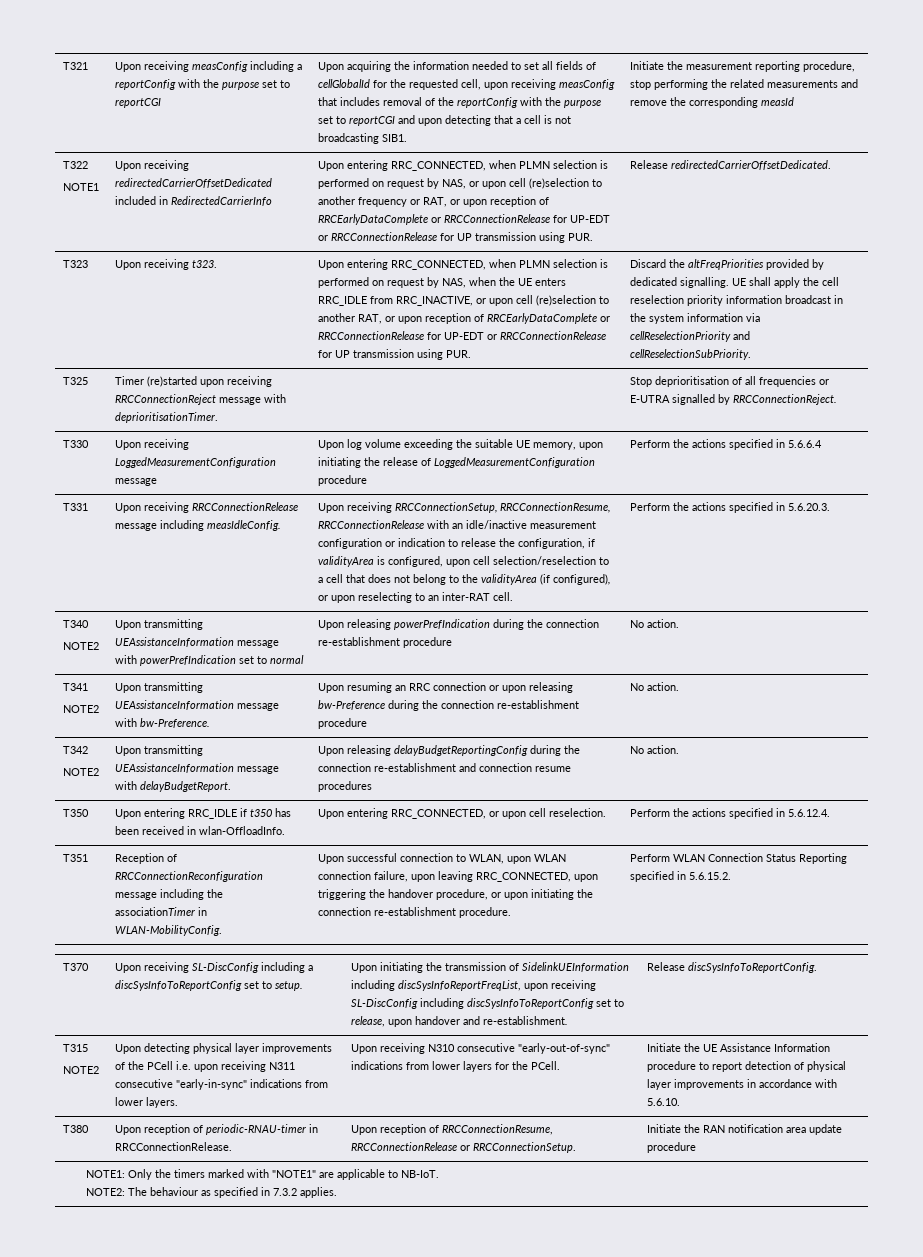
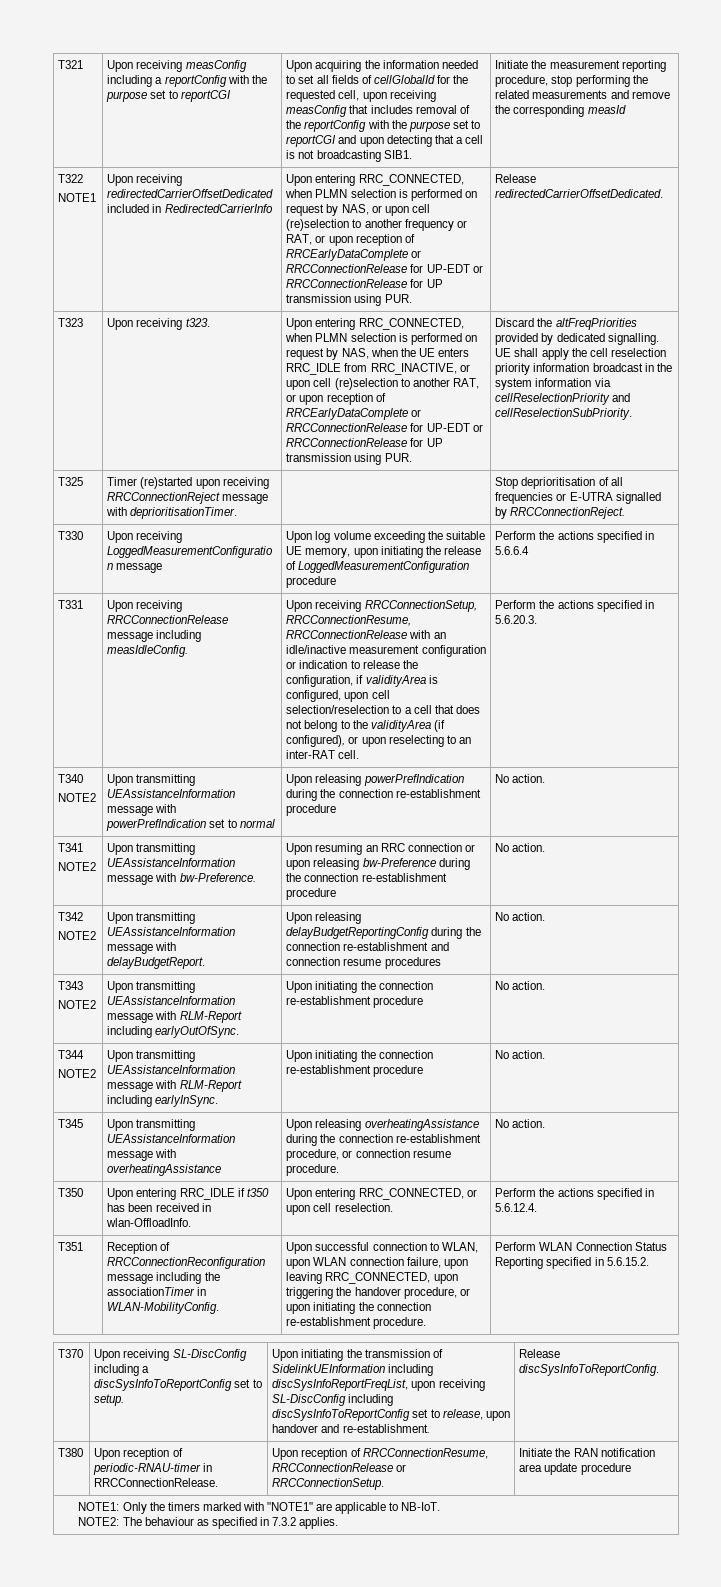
(679, 749) none -> [58,981,84,990] [58,1000,97,1009] [107,981,196,993] [107,996,236,1005] [107,1011,242,1023] [107,1026,240,1038] [286,981,433,993] [286,996,424,1008] [495,981,546,990] [58,1050,85,1059] [58,1069,97,1078] [107,1050,196,1062] [107,1065,236,1074] [107,1080,242,1092] [107,1095,219,1107] [286,1050,433,1062] [286,1065,424,1077] [495,1050,546,1059] [58,1119,84,1128] [107,1119,196,1131] [107,1134,236,1143] [107,1149,177,1161] [107,1164,222,1176] [286,1119,479,1131] [286,1134,481,1146] [286,1149,451,1161] [286,1164,340,1176] [495,1119,546,1128] // T343 // NOTE2 | Upon transmitting UEAssistanceInformation message with RLM-Report including earlyOutOfSync. | Upon initiating the connection re-establishment procedure | No action. // T344 // NOTE2 | Upon transmitting UEAssistanceInformation message with RLM-Report including earlyInSync. | Upon initiating the connection re-establishment procedure | No action. // T345 | Upon transmitting UEAssistanceInformation message with overheatingAssistance | Upon releasing overheatingAssistance during the connection re-establishment procedure, or connection resume procedure. | No action.
[62,1044,88,1052] [62,1066,99,1074] [114,1043,332,1054] [114,1061,295,1072] [114,1079,328,1090] [114,1097,178,1108] [350,1043,610,1054] [350,1061,560,1072] [646,1043,830,1052] [646,1061,846,1072] [646,1079,837,1090] [646,1098,680,1106] // T315 // NOTE2 | Upon detecting physical layer improvements of the PCell i.e. upon receiving N311 consecutive "early-in-sync" indications from lower layers. | Upon receiving N310 consecutive "early-out-of-sync" indications from lower layers for the PCell. | Initiate the UE Assistance Information procedure to report detection of physical layer improvements in accordance with 5.6.10. -> (660, 1370) none

